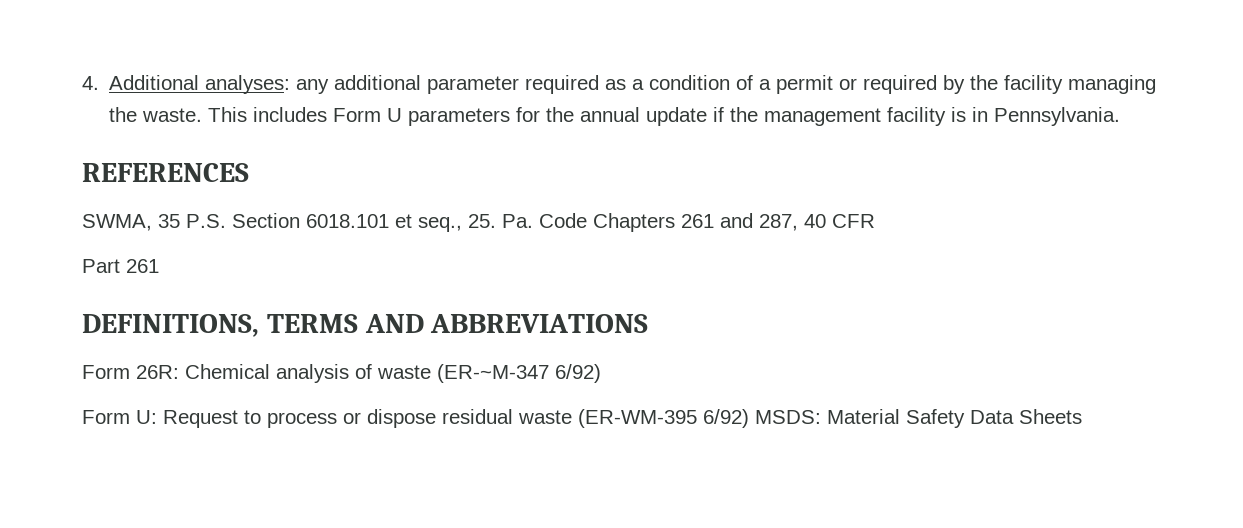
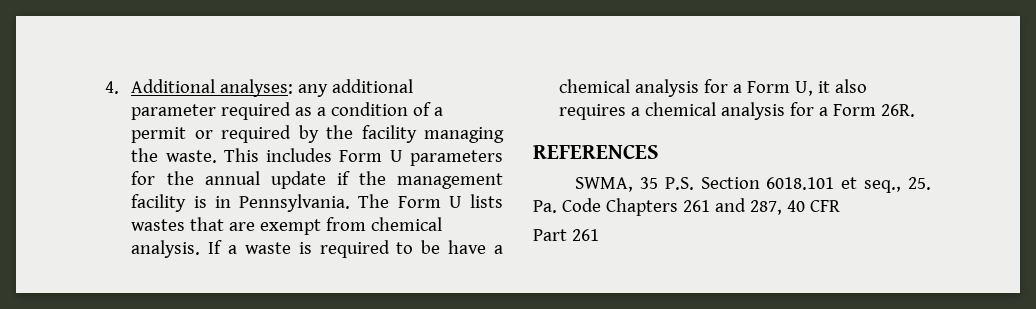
(1121, 116) none -> [358,194,503,208] [131,217,443,235] [131,240,503,258] [559,79,868,97] [559,102,916,120] The Form U lists wastes that are exempt from chemical analysis. If a waste is required to be have a chemical analysis for a Form U, it also requires a chemical analysis for a Form 26R.
[82,314,649,337] [82,364,601,383] [82,409,1082,428] // DEFINITIONS, TERMS AND ABBREVIATIONS // Form 26R: Chemical analysis of waste (ER-~M-347 6/92) // Form U: Request to process or dispose residual waste (ER-WM-395 6/92) MSDS: Material Safety Data Sheets -> (599, 235) none

